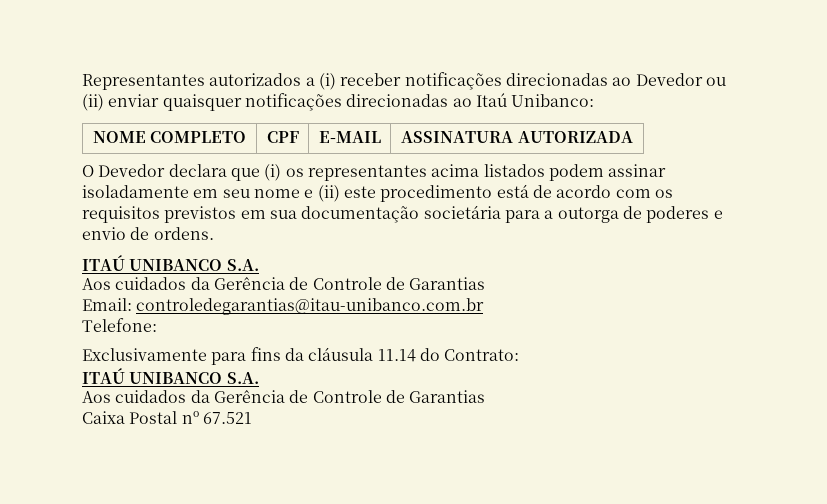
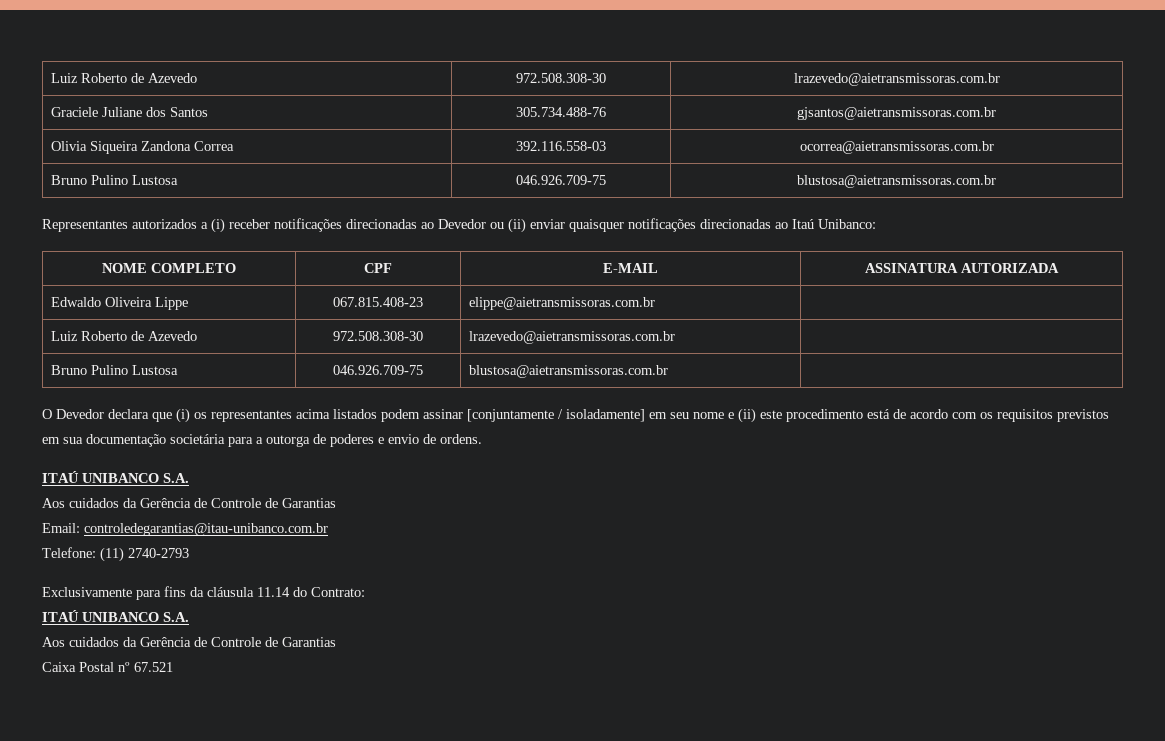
(82, 82) none -> [50,73,197,83] [516,73,606,83] [793,73,1000,86] [50,107,208,117] [516,107,606,117] [797,107,996,120] [50,141,234,154] [516,141,606,151] [799,141,994,154] [50,175,178,185] [516,175,606,185] [797,175,996,188] Luiz Roberto de Azevedo | 972.508.308-30 | lrazevedo@aietransmissoras.com.br // Graciele Juliane dos Santos | 305.734.488-76 | gjsantos@aietransmissoras.com.br // Olivia Siqueira Zandona Correa | 392.116.558-03 | ocorrea@aietransmissoras.com.br // Bruno Pulino Lustosa | 046.926.709-75 | blustosa@aietransmissoras.com.br //
(633, 137) none -> [50,297,188,310] [333,297,423,307] [468,297,655,310] [50,331,197,341] [333,331,423,341] [468,331,675,344] [50,365,178,375] [333,365,423,375] [468,365,668,378] // Edwaldo Oliveira Lippe | 067.815.408-23 | elippe@aietransmissoras.com.br | // Luiz Roberto de Azevedo | 972.508.308-30 | lrazevedo@aietransmissoras.com.br | // Bruno Pulino Lustosa | 046.926.709-75 | blustosa@aietransmissoras.com.br |
[82,185,189,198] isoladamente -> [467,409,645,422] [conjuntamente / isoladamente]
(157, 325) none -> [100,547,189,562] (11) 2740-2793

